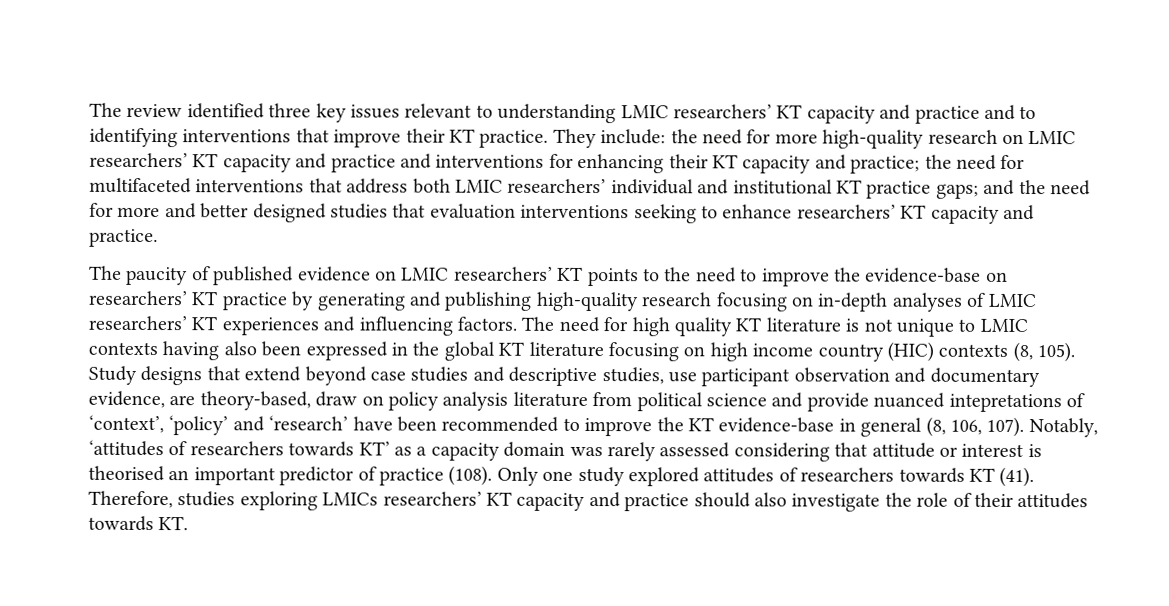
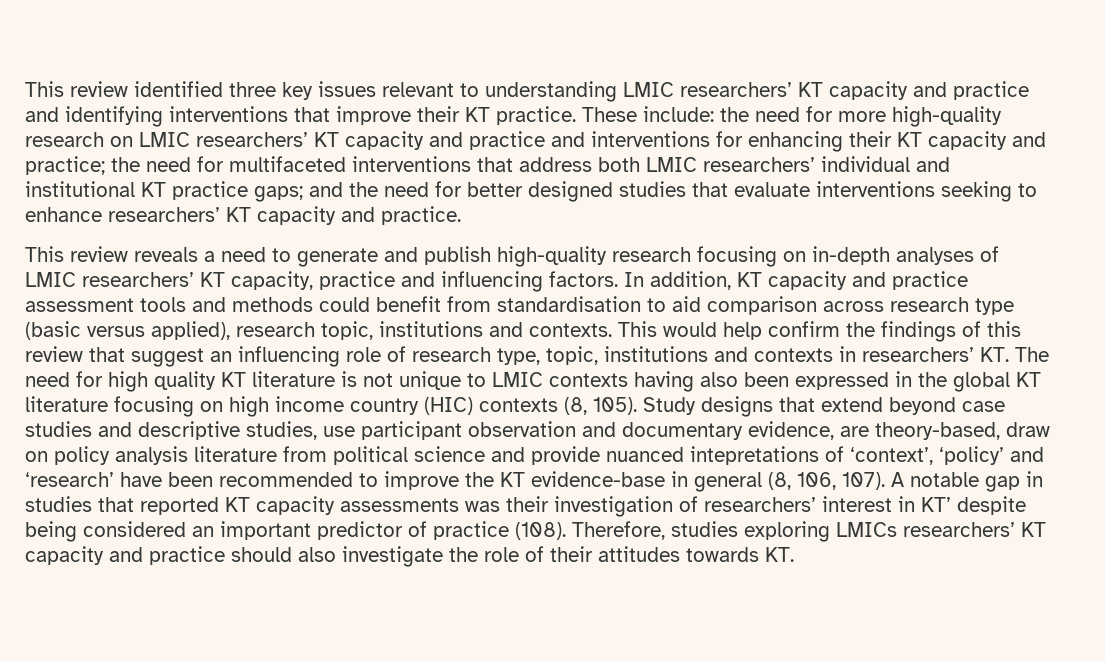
[89,102,122,117] The -> [25,81,64,97] This
[1019,105,1037,120] to -> (59, 114) none
[552,128,597,149] They -> [582,107,637,122] These
[117,203,197,219] more and -> (462, 189) none
[429,203,516,219] evaluation -> [734,182,810,197] evaluate
[89,265,1008,287] [88,290,533,311] The paucity of published evidence on LMIC researchers’ KT points to the need to improve the evidence-base on researchers’ KT practice by generating and publishing -> [25,246,491,267] This review reveals a need to generate and publish
[221,317,319,336] experiences -> [231,271,395,290] capacity, practice
(517, 323) none -> [624,271,968,290] [25,296,1014,315] [25,321,1021,342] [25,346,1009,367] In addition, KT capacity and practice assessment tools and methods could benefit from standardisation to aid comparison across research type (basic versus applied), research topic, institutions and contexts. This would help confirm the findings of this review that suggest an influencing role of research type, topic, institutions and contexts in researchers’ KT.
[1028,418,1098,438] [88,439,1042,462] [88,465,165,482] Notably, ‘attitudes of researchers towards KT’ as a capacity domain was rarely assessed considering that attitude or interest is theorised -> [891,471,1043,492] [25,496,1026,517] [25,521,186,542] A notable gap in studies that reported KT capacity assessments was their investigation of researchers’ interest in KT’ despite being considered
[496,466,1035,488] Only one study explored attitudes of researchers towards KT (41). -> (566, 531) none

